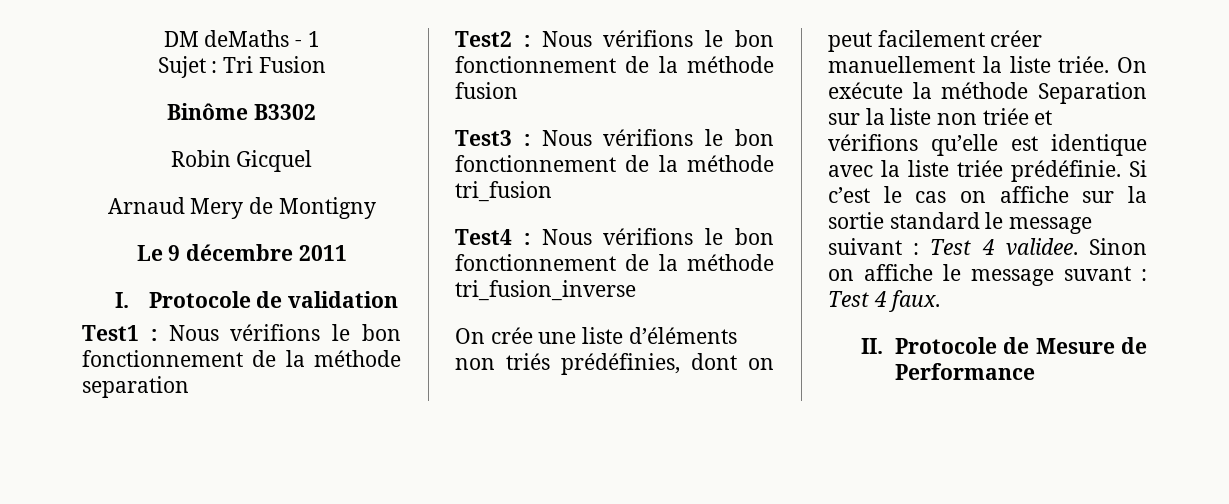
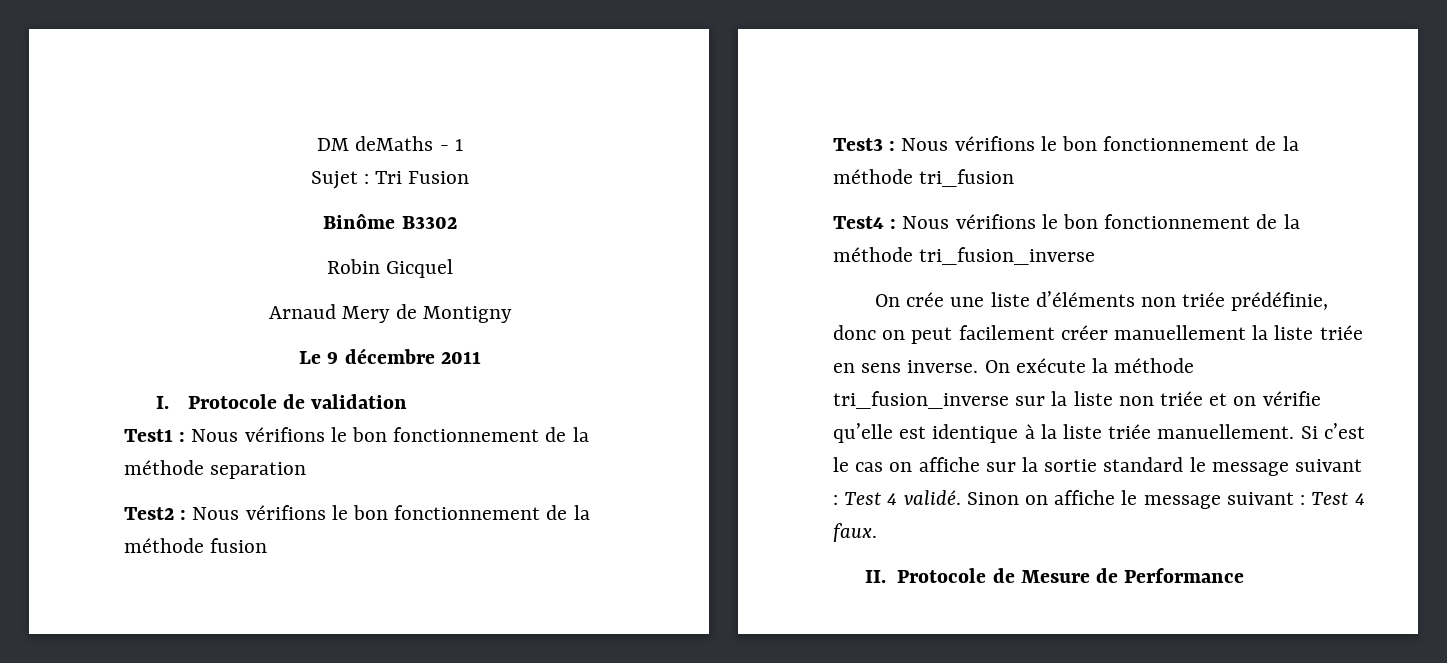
[506,353,737,375] triés prédéfinies, dont -> [1182,292,1329,311] [833,325,876,340] triée prédéfinie, donc
[1058,56,1110,73] triée. -> [1319,325,1363,340] [833,360,979,373] triée en sens inverse.
[1038,82,1147,104] Separation -> [833,391,1009,409] tri_fusion_inverse
[828,134,918,151] vérifions -> [1233,391,1321,406] on vérifie
[828,160,1121,182] avec la liste triée prédéfinie. -> [1024,424,1295,439] à la liste triée manuellement.
[1005,238,1078,255] validee. -> [903,490,961,505] validé.
[1064,266,1131,281] suvant -> [1226,492,1294,505] suivant

